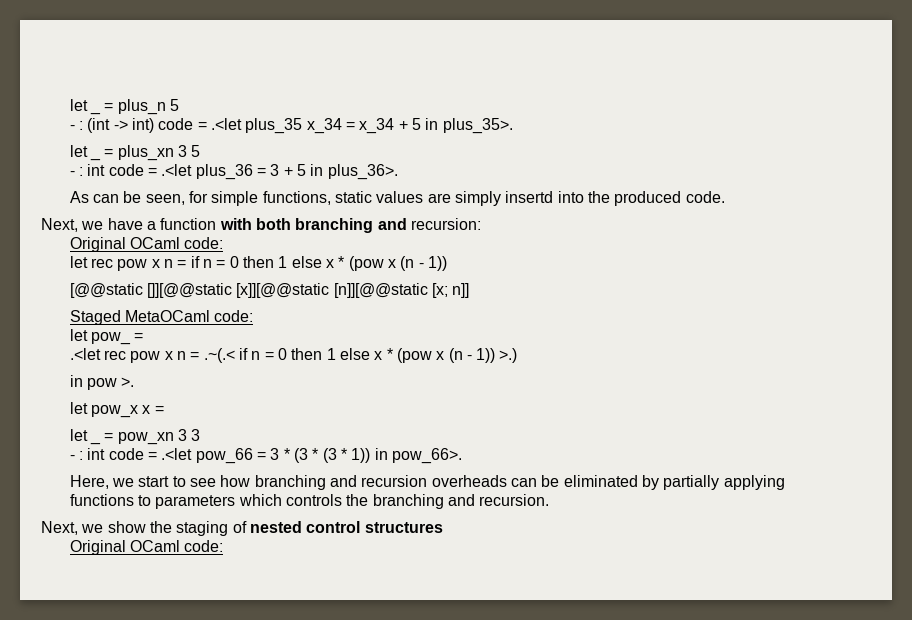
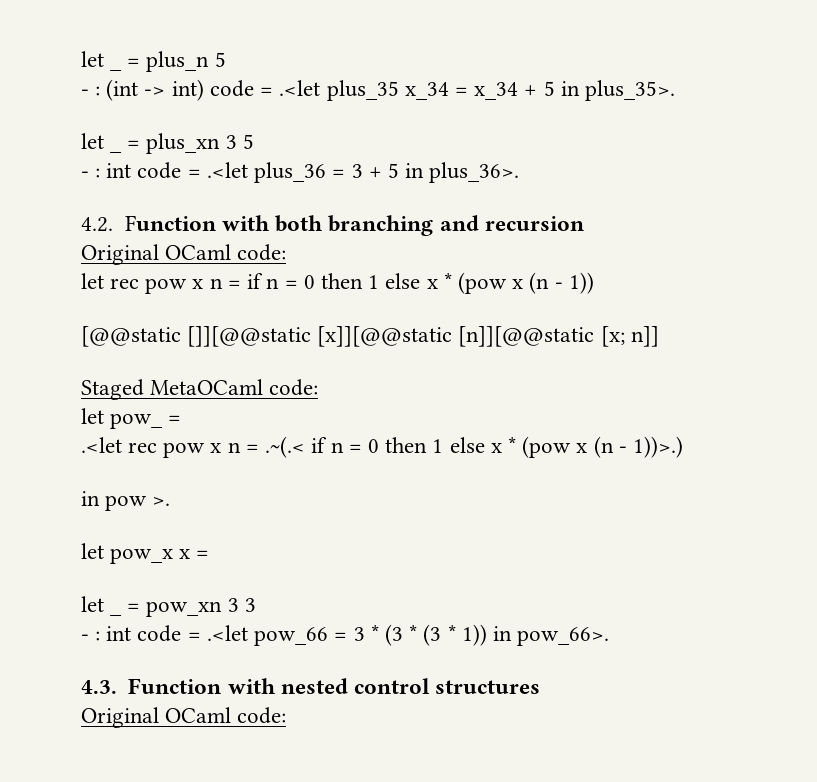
[69,191,725,206] [41,218,217,232] As can be seen, for simple functions, static values are simply insertd into the produced code. // Next, we have a function -> [80,215,216,232] 4.2. Function
[410,218,481,230] recursion: -> [484,216,584,231] recursion
[476,348,518,363] 1)) >.) -> [633,436,684,458] 1))>.)
[69,475,785,490] [69,494,550,509] [41,521,247,536] Here, we start to see how branching and recursion overheads can be eliminated by partially applying functions to parameters which controls the branching and recursion. // Next, we show the staging of -> [80,678,276,694] 4.3. Function with

